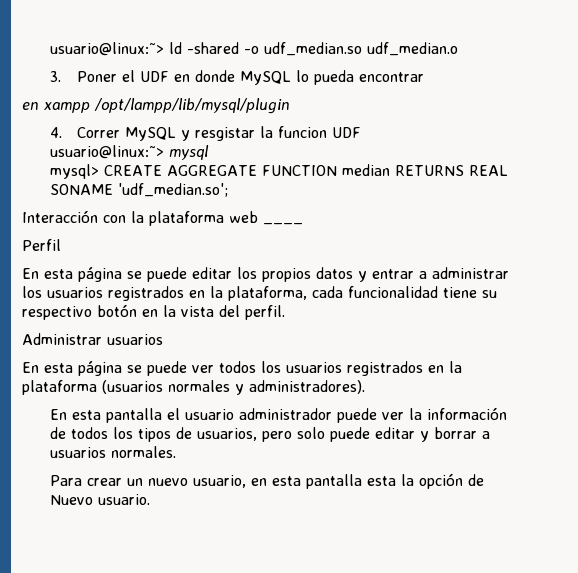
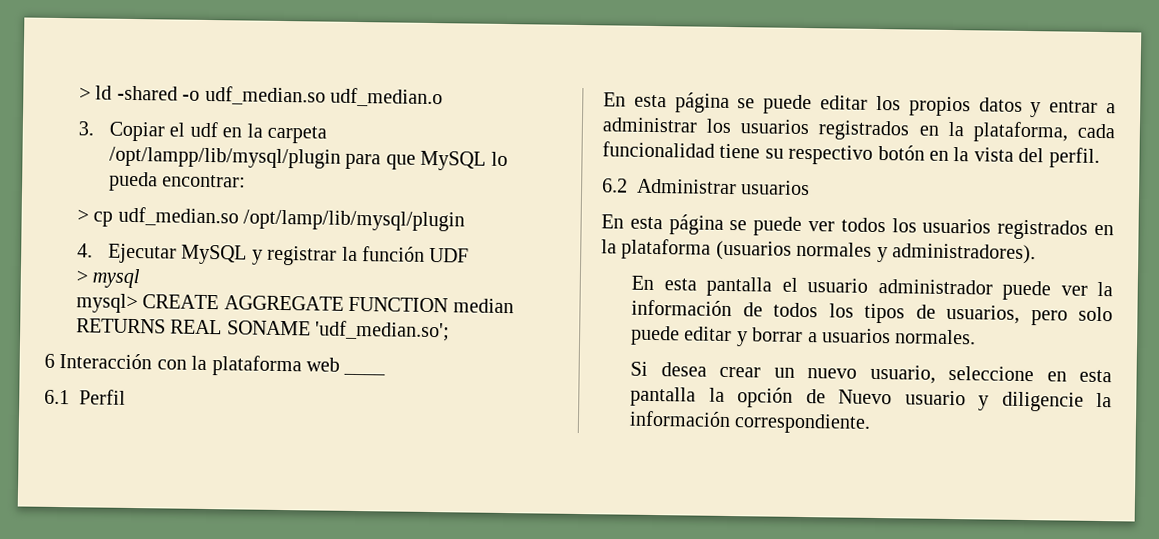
[49,42,164,56] usuario@linux:˜> -> [79,87,92,100] >
[77,70,425,85] [22,98,290,114] Poner el UDF en donde MySQL lo pueda encontrar // en xampp /opt/lampp/lib/mysql/plugin -> [109,121,328,144] [109,146,508,171] [109,171,247,192] [77,206,466,232] Copiar el udf en la carpeta /opt/lampp/lib/mysql/plugin para que MySQL lo pueda encontrar: // > cp udf_median.so /opt/lamp/lib/mysql/plugin
[77,127,121,138] Correr -> [108,243,178,264] Ejecutar
[195,126,328,141] resgistar la funcion -> [267,245,426,266] registrar la función
[49,145,164,159] usuario@linux:˜> -> [76,270,89,283] >
(228, 190) none -> [44,353,55,368] 6
(303, 224) none -> [44,389,70,405] 6.1
(285, 312) none -> [602,178,628,193] 6.2
[49,475,82,486] Para -> [630,361,707,377] Si desea
(246, 481) none -> [948,365,1035,382] seleccione
[366,476,396,486] esta -> (697, 396) none
[97,494,150,505] usuario. -> [904,390,1112,412] [629,410,872,434] usuario y diligencie la información correspondiente.

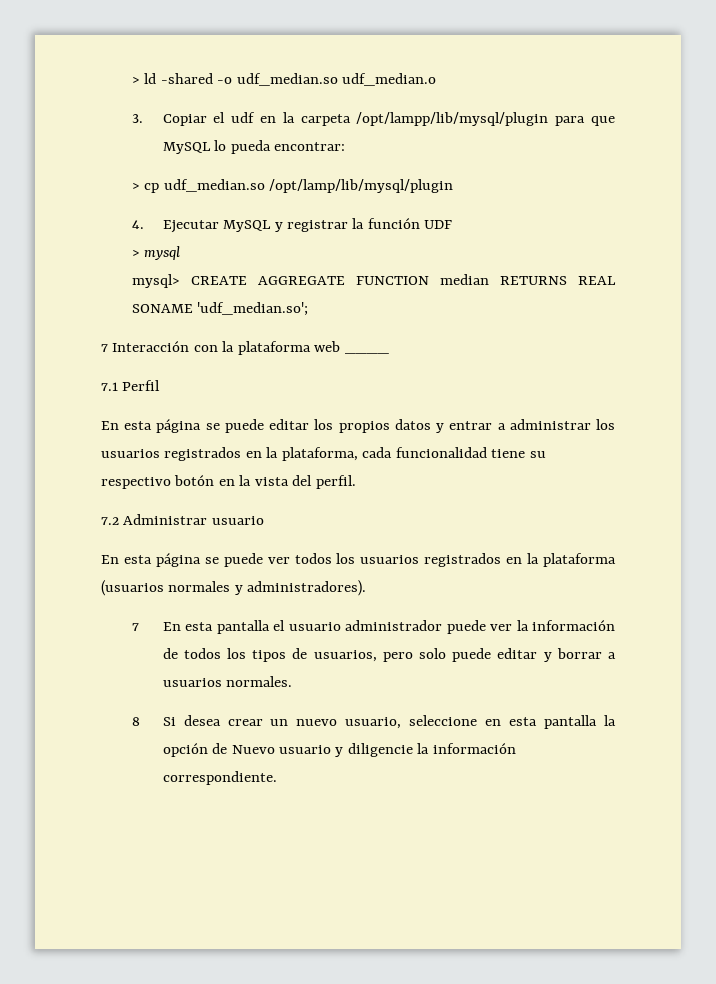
[44,353,55,368] 6 -> [101,344,108,352] 7
[44,389,70,405] 6.1 -> [101,382,118,391] 7.1
[602,178,811,196] 6.2 Administrar usuarios -> [101,514,264,525] 7.2 Administrar usuario
(1036, 254) none -> [131,623,139,631] 7
(977, 337) none -> [131,717,140,726] 8

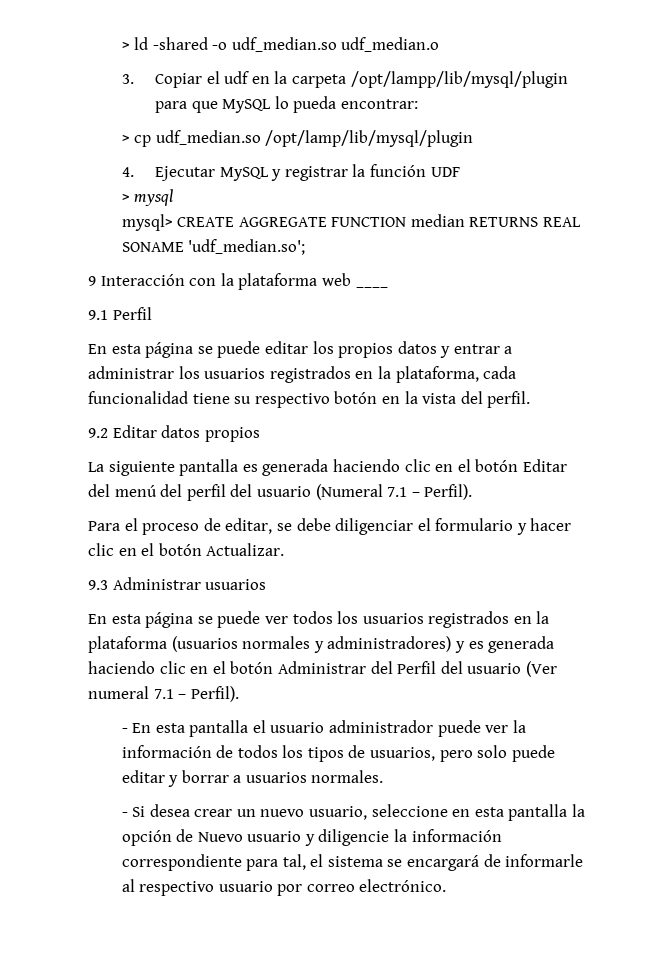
[101,344,108,352] 7 -> [88,276,96,286] 9
[101,382,118,391] 7.1 -> [88,310,108,320] 9.1
[101,514,264,525] 7.2 Administrar usuario -> [88,425,260,442] [88,459,567,476] [88,484,473,501] [88,518,572,535] [88,543,285,556] [88,577,267,590] 9.2 Editar datos propios // La siguiente pantalla es generada haciendo clic en el botón Editar del menú del perfil del usuario (Numeral 7.1 – Perfil). // Para el proceso de editar, se debe diligenciar el formulario y hacer clic en el botón Actualizar. // 9.3 Administrar usuarios
[247,580,367,596] [131,623,139,631] administradores). // 7 -> [327,636,555,653] [88,661,557,677] [88,686,239,702] [121,728,128,733] administradores) y es generada haciendo clic en el botón Administrar del Perfil del usuario (Ver numeral 7.1 – Perfil). // -
[131,717,140,726] 8 -> [121,812,128,817] -
[162,771,277,785] correspondiente. -> [121,854,584,871] [121,879,447,896] correspondiente para tal, el sistema se encargará de informarle al respectivo usuario por correo electrónico.

